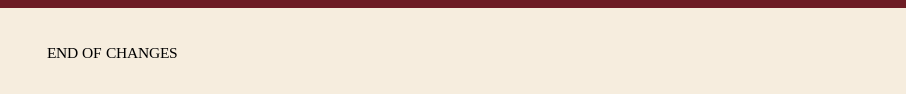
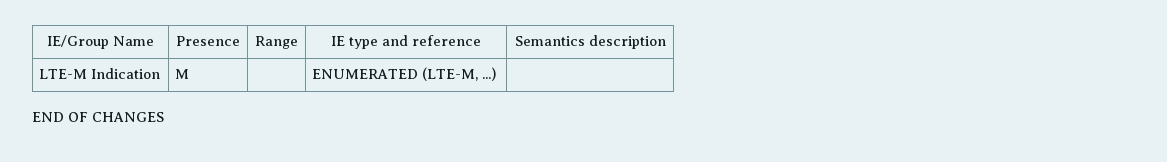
(47, 53) none -> [47,35,154,49] [176,36,240,46] [255,36,298,49] [331,35,481,49] [514,35,666,49] [38,68,160,79] [174,69,189,79] [311,67,496,81] IE/Group Name | Presence | Range | IE type and reference | Semantics description // LTE-M Indication | M | | ENUMERATED (LTE-M, ...) | //

